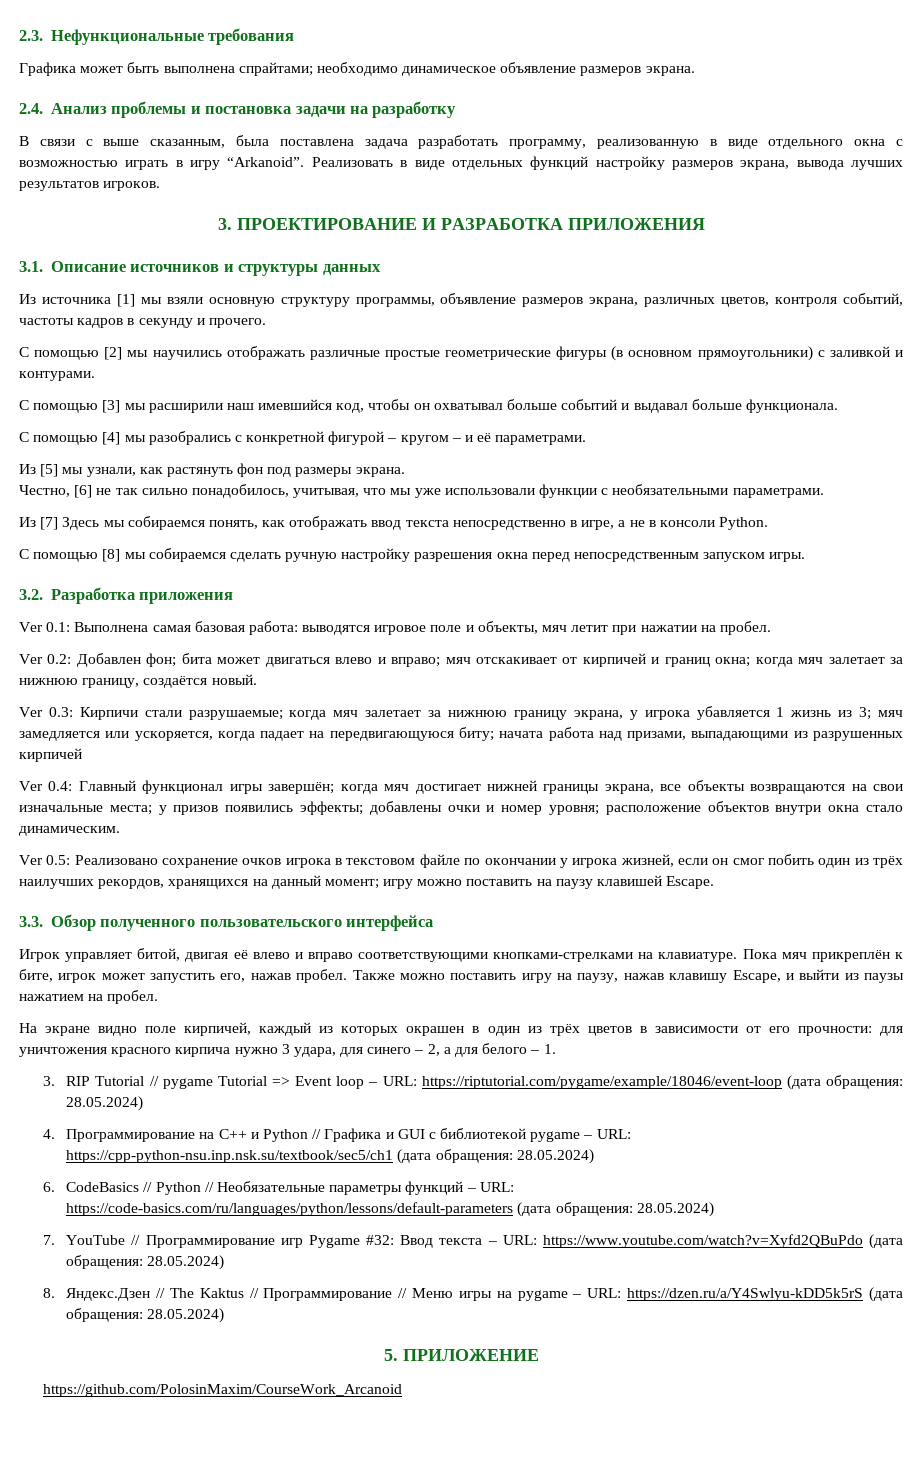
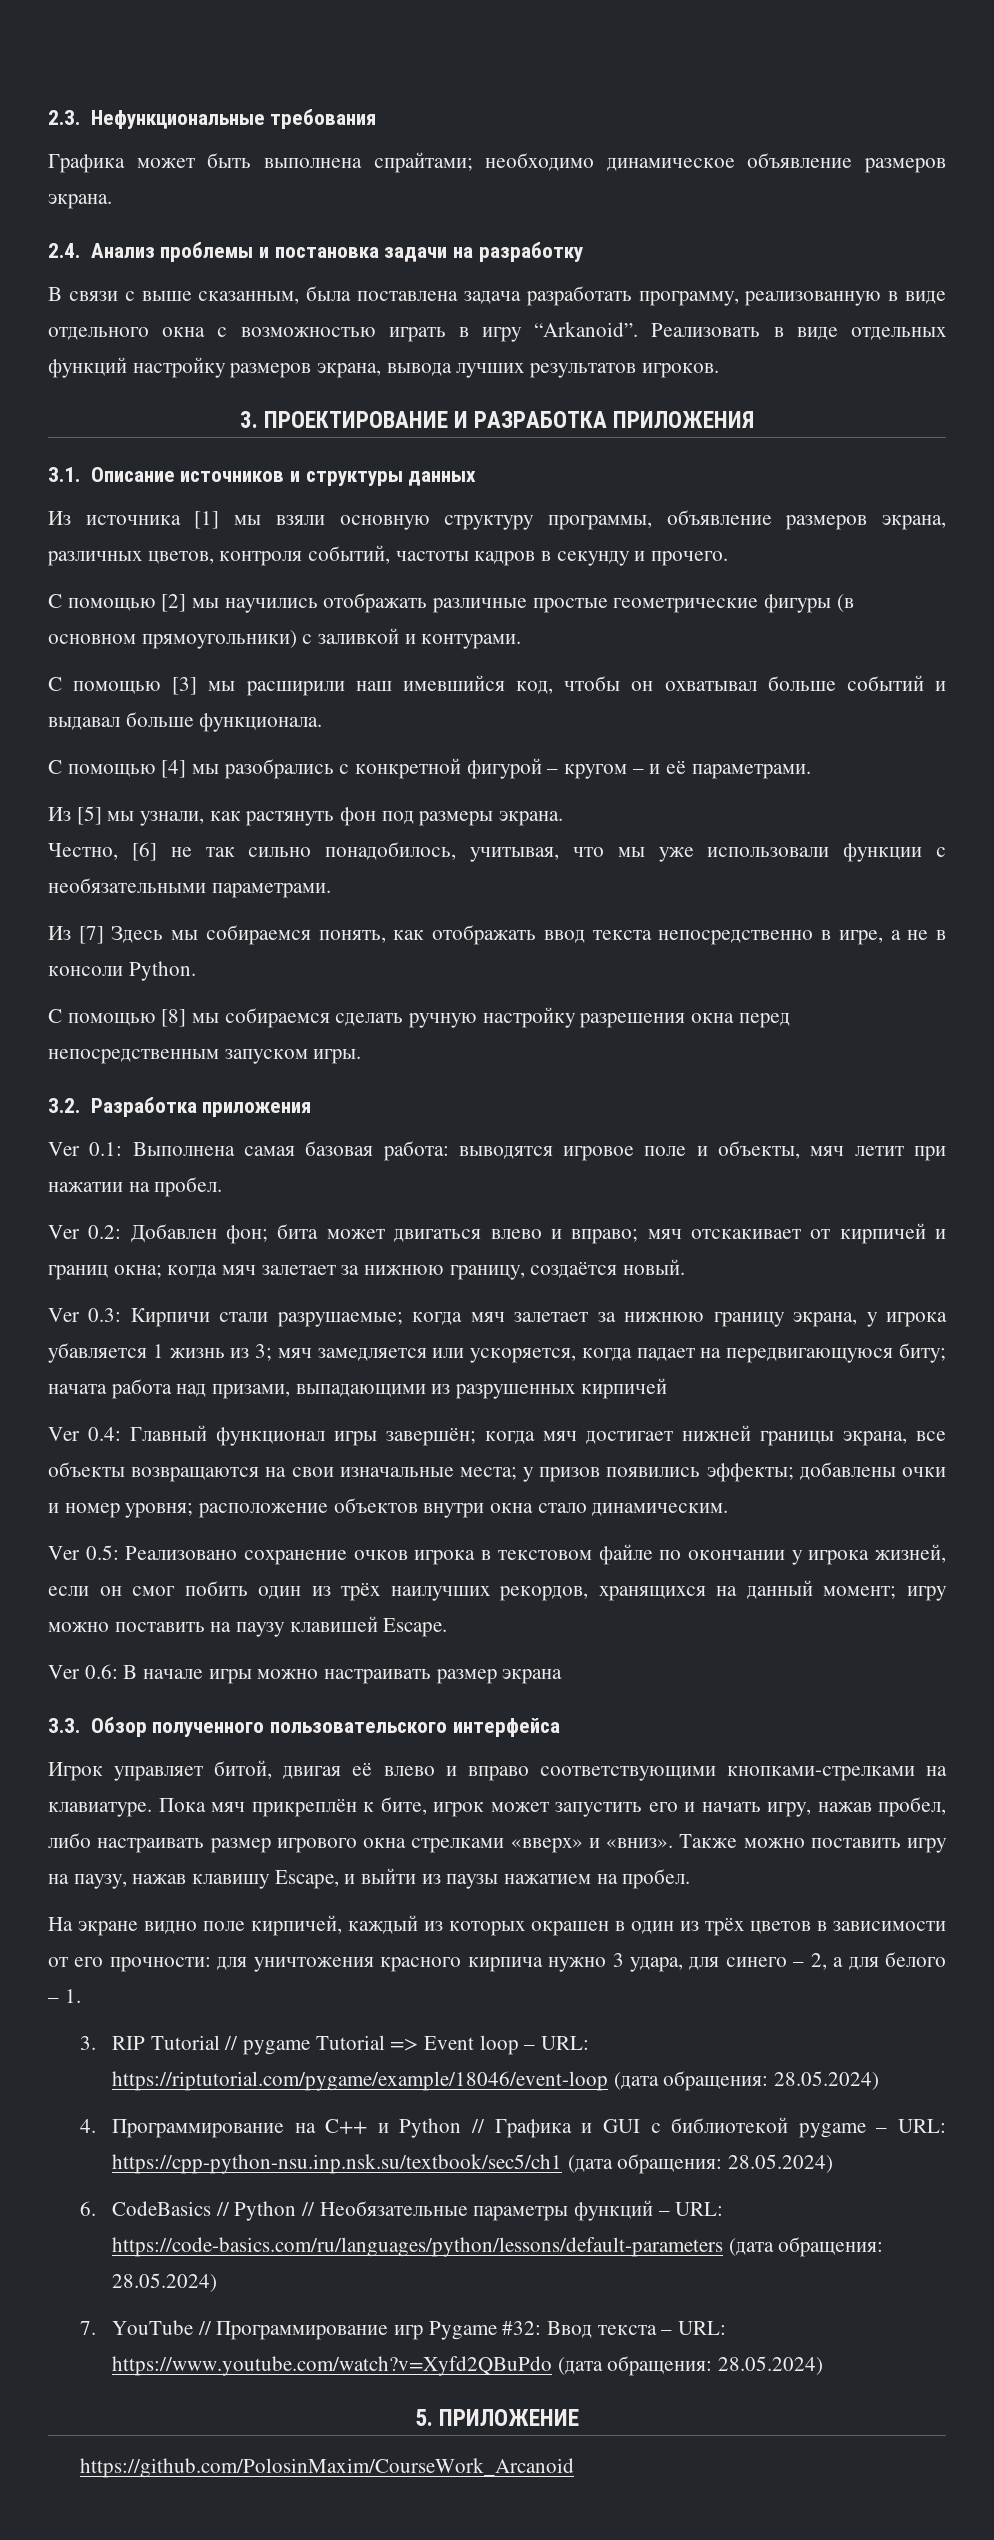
(715, 882) none -> [48,1664,563,1684] // Ver 0.6: В начале игры можно настраивать размер экрана
[220,969,348,983] его, нажав пробел. -> [648,1797,946,1817] [48,1833,673,1853] его и начать игру, нажав пробел, либо настраивать размер игрового окна стрелками «вверх» и «вниз».
[42,1287,903,1302] [66,1308,225,1323] // 8. Яндекс.Дзен // The Kaktus // Программирование // Меню игры на pygame – URL: https://dzen.ru/a/Y4Swlyu-kDD5k5rS (дата обращения: 28.05.2024) -> (823, 2365) none

